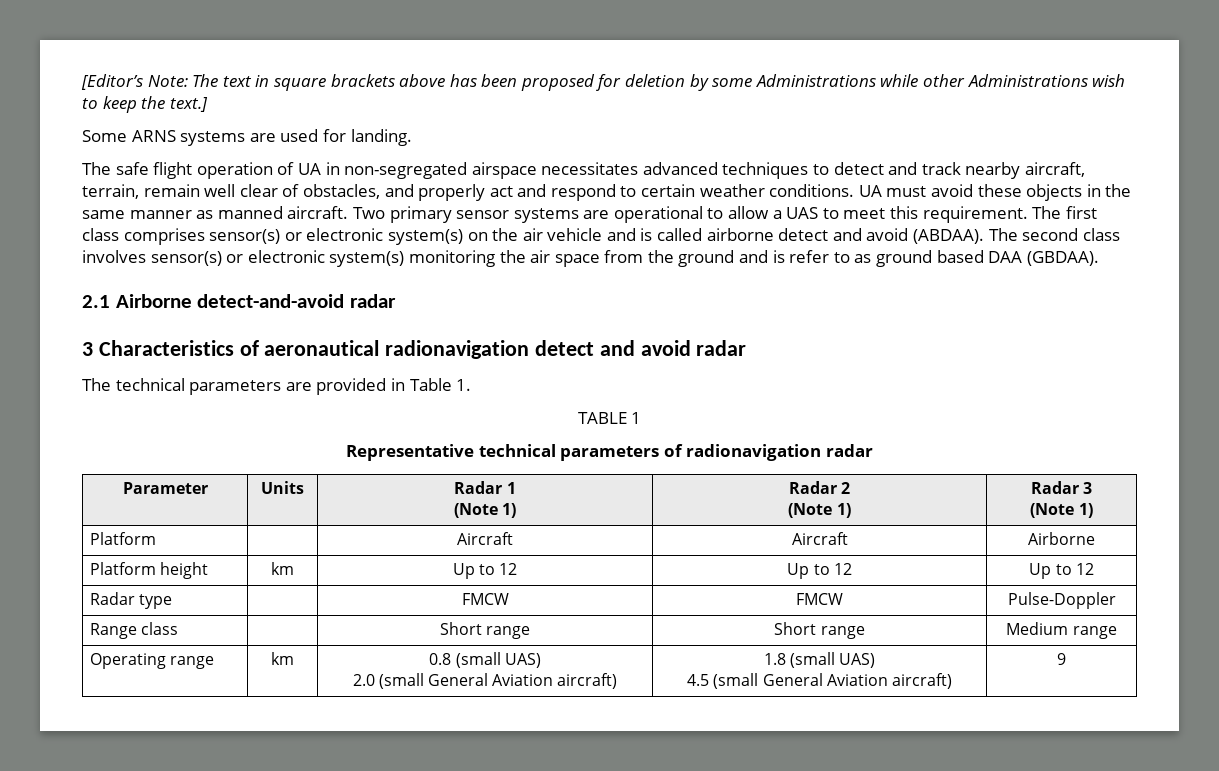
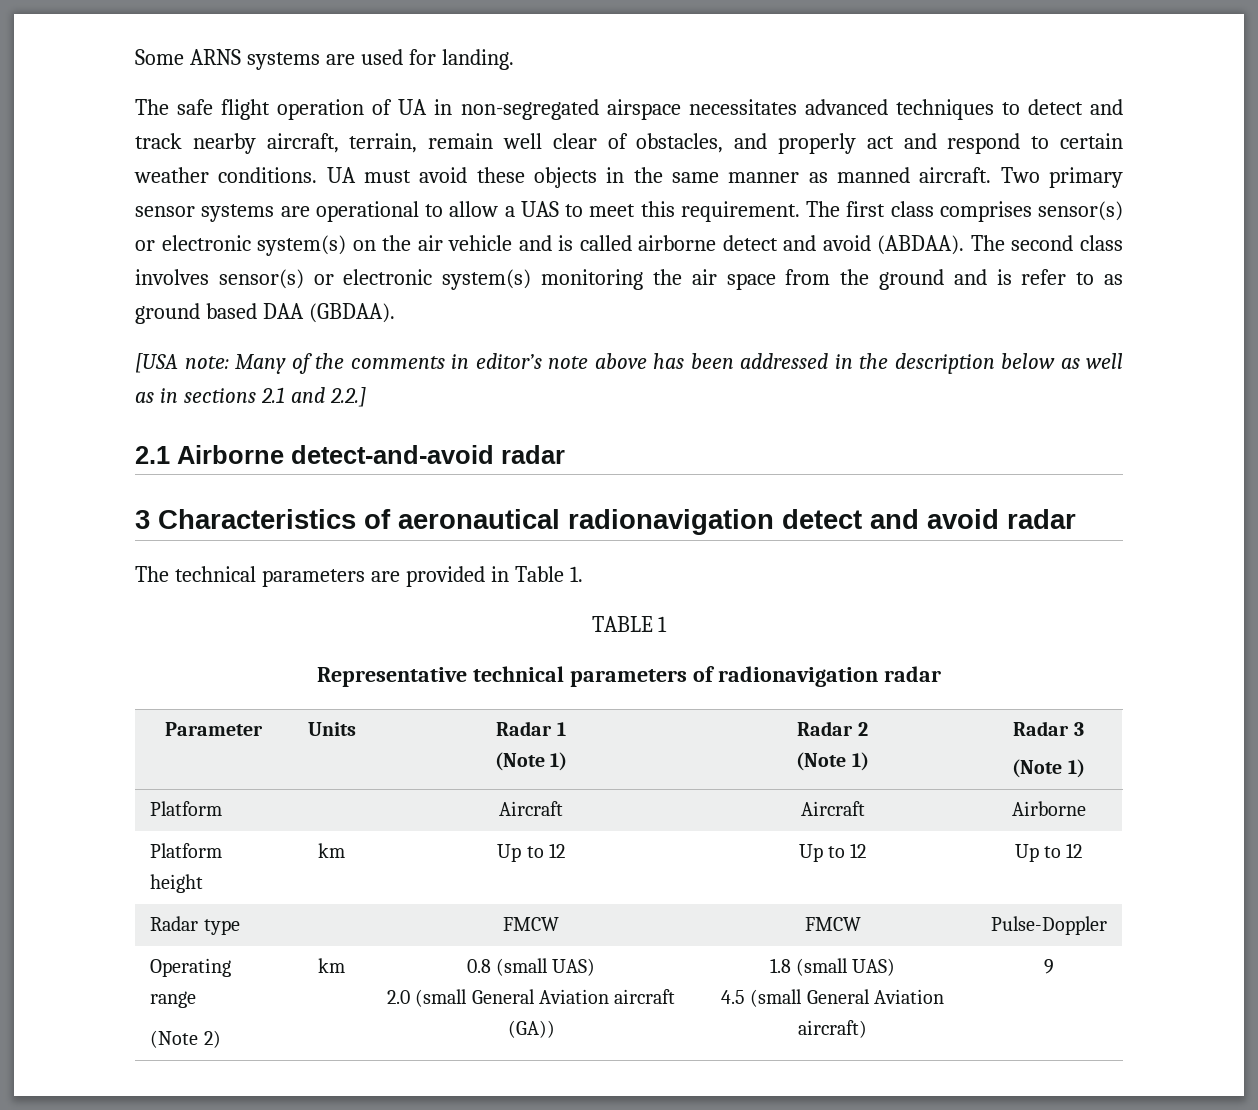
[81,74,1126,91] [82,96,208,113] [Editor’s Note: The text in square brackets above has been proposed for deletion by some Administrations while other Administrations wish to keep the text.] // -> (135, 57) none
(1099, 258) none -> [135,353,1123,374] [135,387,366,407] // [USA note: Many of the comments in editor’s note above has been addressed in the description below as well as in sections 2.1 and 2.2.]
[89,622,179,639] [439,622,531,639] [774,622,865,639] [1006,622,1117,639] // Range class | | Short range | Short range | Medium range -> (1107, 925) none
(215, 662) none -> [150,1030,221,1048] // (Note 2)
[557,673,618,689] aircraft) -> [614,989,676,1004] [507,1020,555,1038] aircraft (GA))

